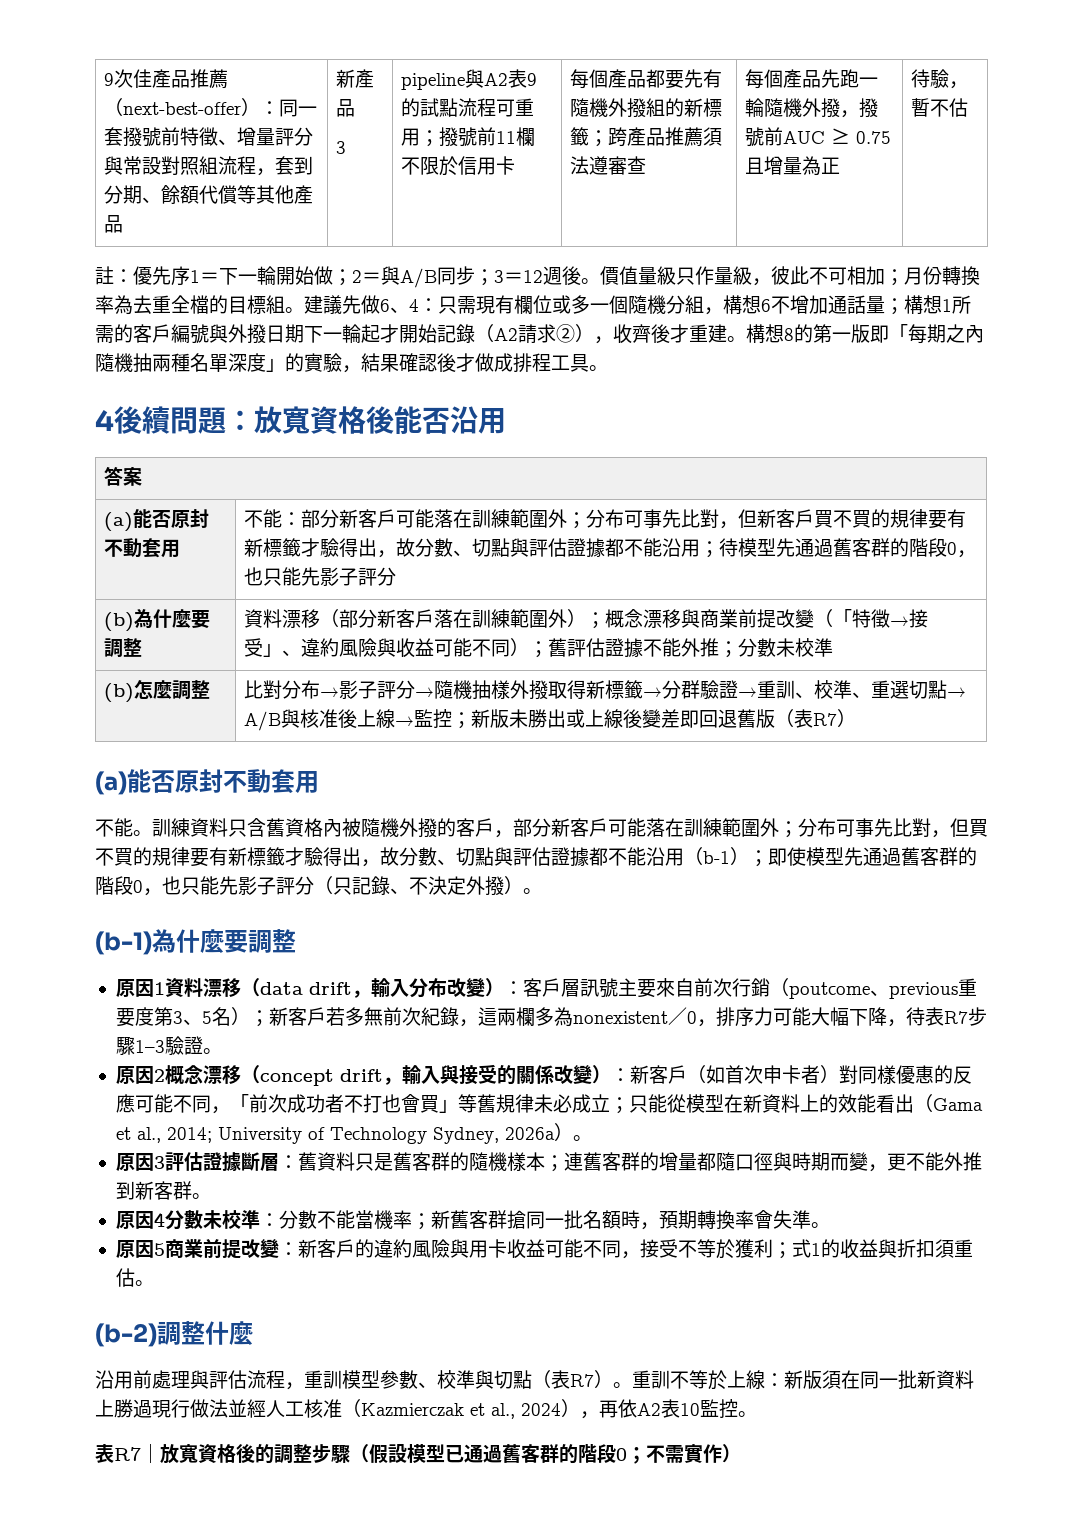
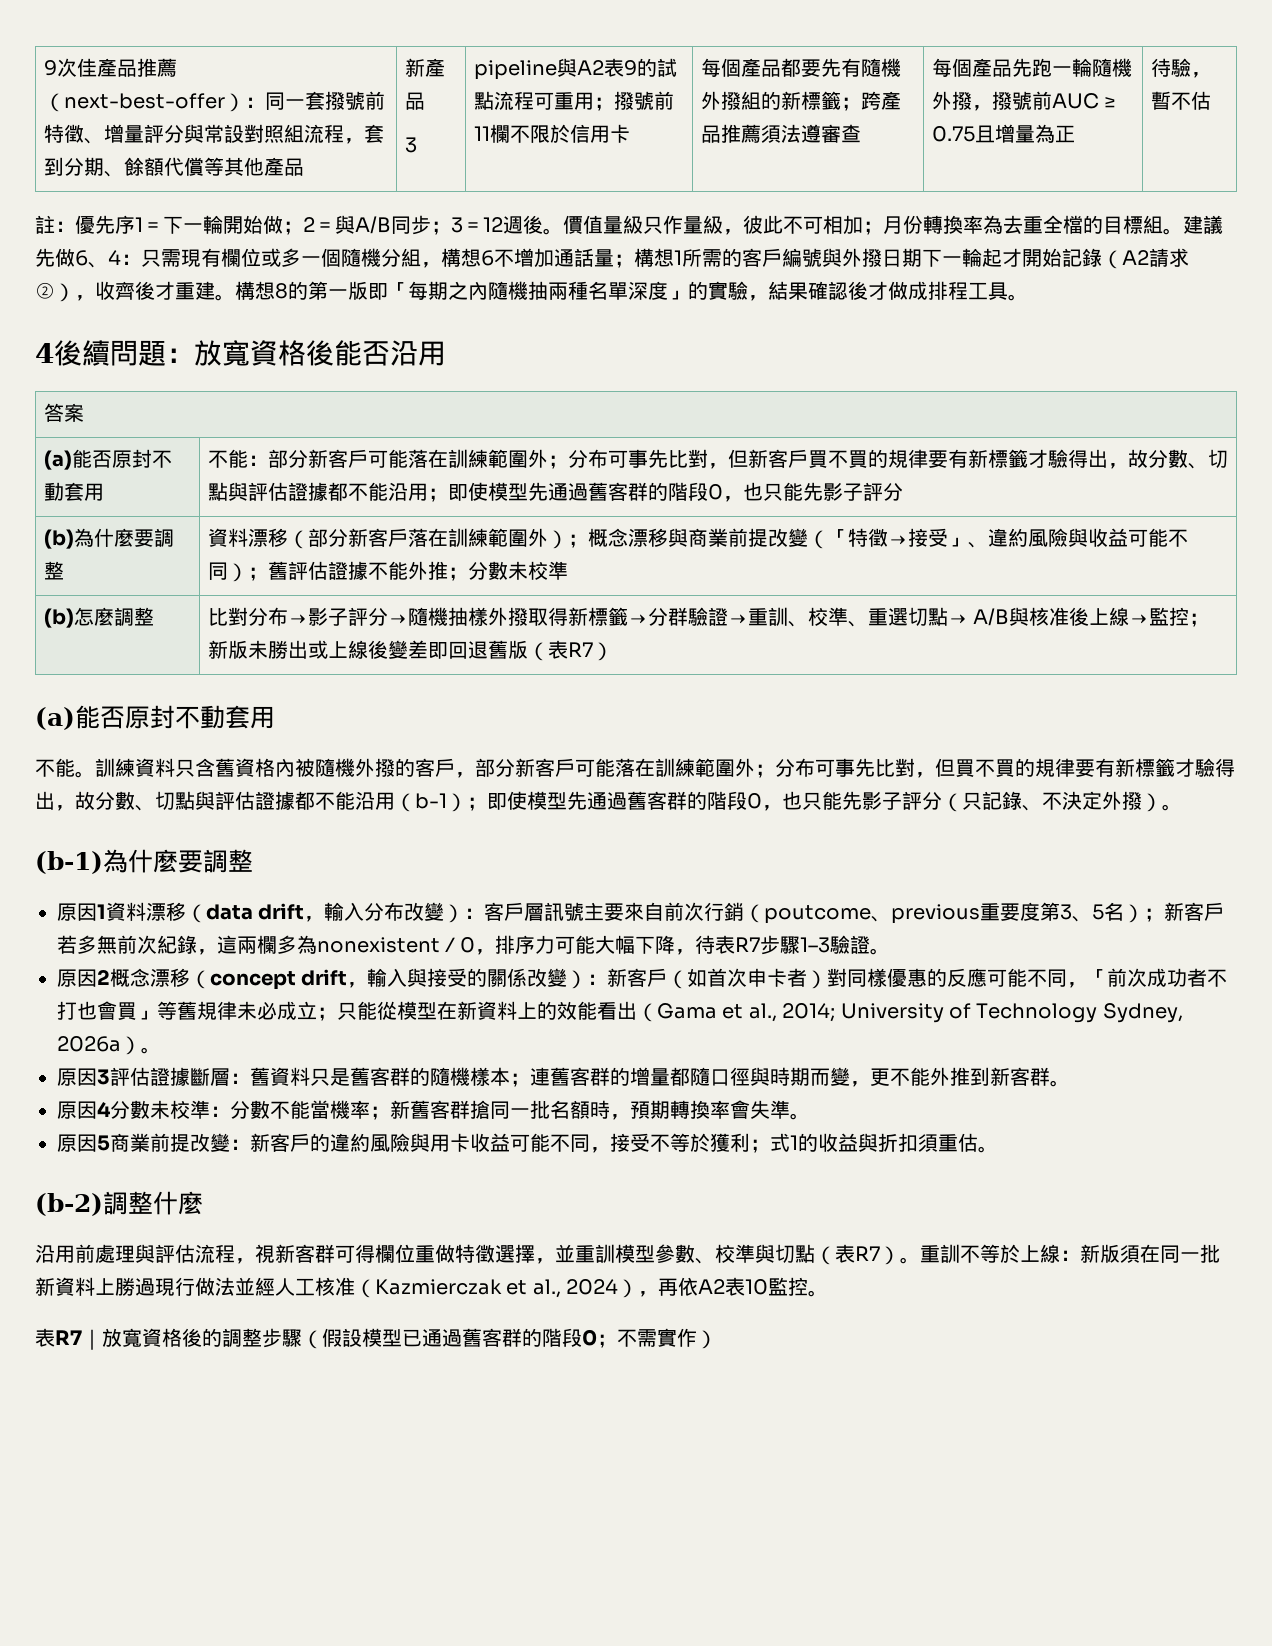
[719,538,739,557] 待 -> [447,482,488,501] 即使
(304, 1386) none -> [255,1244,575,1264] 視新客群可得欄位重做特徵選擇，並

